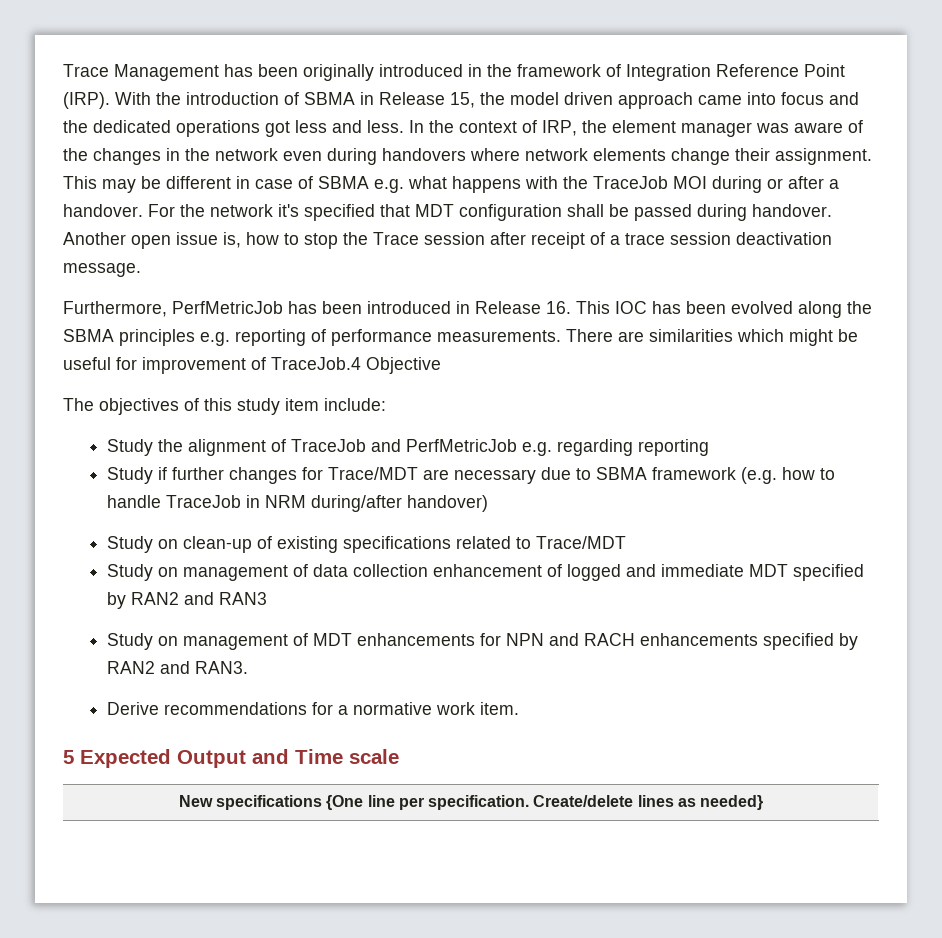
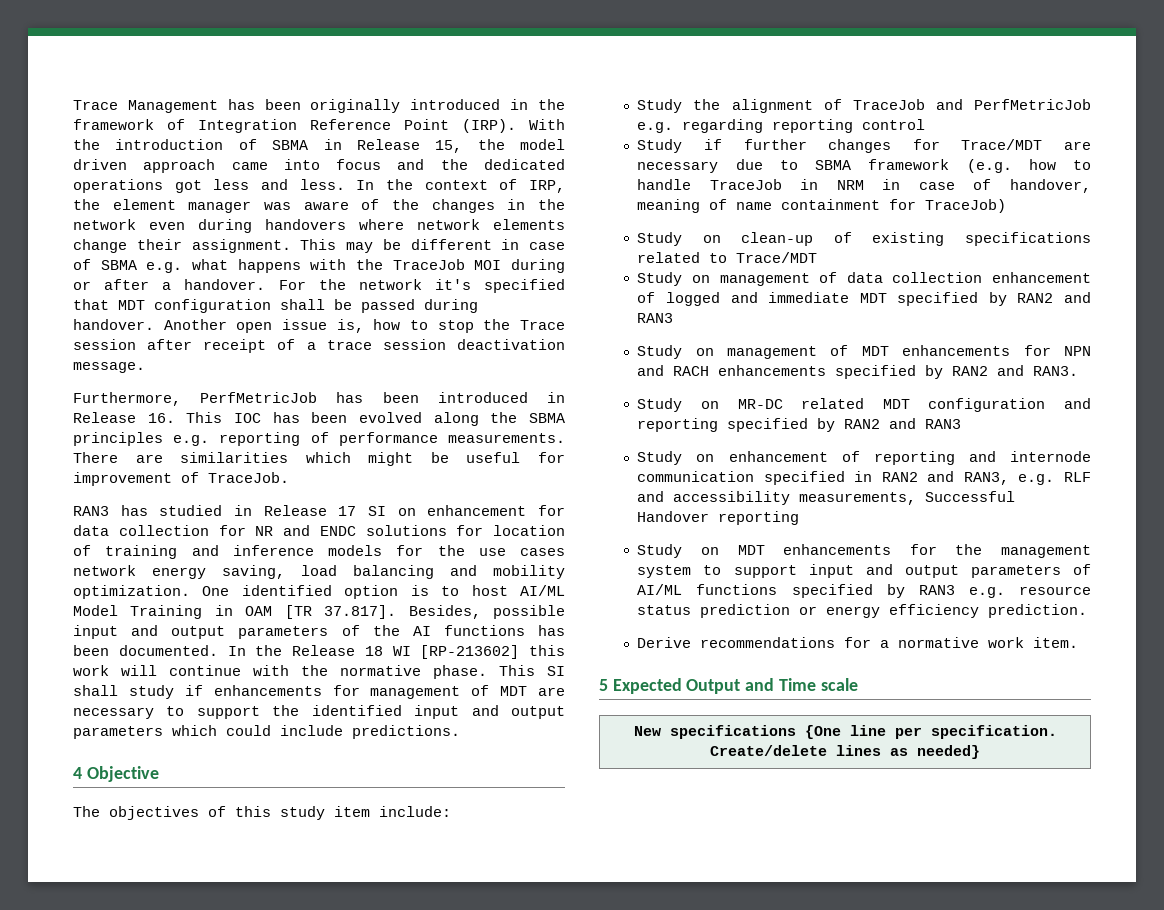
[271,357,361,370] TraceJob.4 -> [208,472,289,483] [73,505,565,516] [73,525,565,536] [73,545,565,559] [73,565,565,579] [73,585,565,599] [73,605,565,619] [73,625,565,639] [73,645,565,659] [73,665,565,679] [73,685,565,699] [73,705,565,719] [73,725,460,739] [73,767,82,779] TraceJob. // RAN3 has studied in Release 17 SI on enhancement for data collection for NR and ENDC solutions for location of training and inference models for the use cases network energy saving, load balancing and mobility optimization. One identified option is to host AI/ML Model Training in OAM [TR 37.817]. Besides, possible input and output parameters of the AI functions has been documented. In the Release 18 WI [RP-213602] this work will continue with the normative phase. This SI shall study if enhancements for management of MDT are necessary to support the identified input and output parameters which could include predictions. // 4
(709, 447) none -> [862,119,926,130] control
[310,495,488,512] during/after handover) -> [882,179,1091,193] [637,199,1007,213] in case of handover, meaning of name containment for TraceJob)
(248, 667) none -> [637,398,1091,412] [637,418,962,432] [637,451,1091,465] [637,471,1091,485] [637,491,1016,505] [637,511,800,525] [637,544,1091,558] [637,564,1091,578] [637,584,1091,598] [637,604,1088,618] // Study on MR-DC related MDT configuration and reporting specified by RAN2 and RAN3 // Study on enhancement of reporting and internode communication specified in RAN2 and RAN3, e.g. RLF and accessibility measurements, Successful Handover reporting // Study on MDT enhancements for the management system to support input and output parameters of AI/ML functions specified by RAN3 e.g. resource status prediction or energy efficiency prediction.

